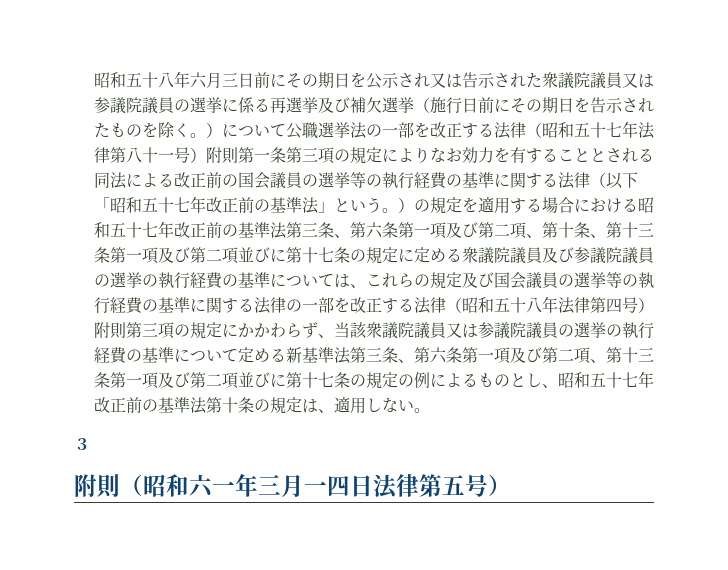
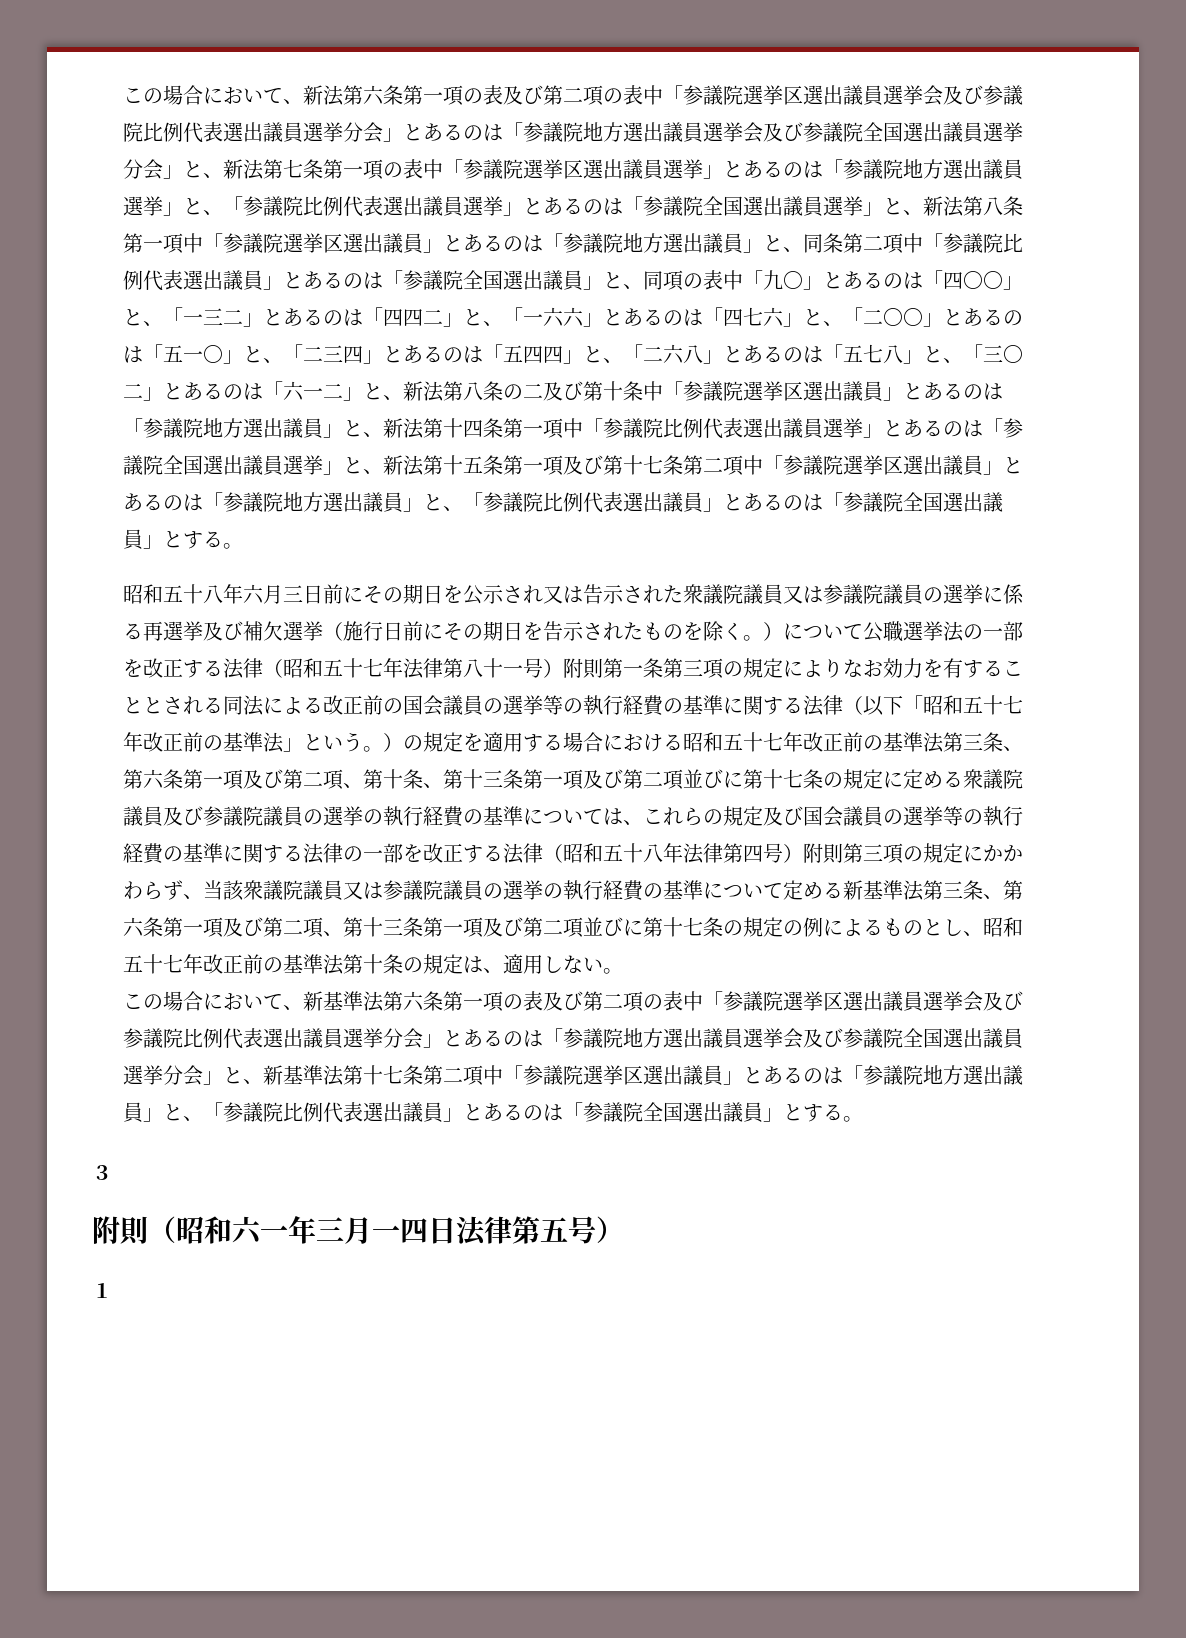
(93, 80) none -> [123,85,1024,106] [123,122,1024,143] [123,159,1024,180] [123,196,1024,217] [123,233,1024,254] [123,270,1024,291] [123,307,1024,327] [123,344,1024,364] [123,381,1004,402] [123,418,1024,439] [123,455,1024,476] [123,492,1004,513] [123,529,244,549] この場合において、新法第六条第一項の表及び第二項の表中「参議院選挙区選出議員選挙会及び参議院比例代表選出議員選挙分会」とあるのは「参議院地方選出議員選挙会及び参議院全国選出議員選挙分会」と、新法第七条第一項の表中「参議院選挙区選出議員選挙」とあるのは「参議院地方選出議員選挙」と、「参議院比例代表選出議員選挙」とあるのは「参議院全国選出議員選挙」と、新法第八条第一項中「参議院選挙区選出議員」とあるのは「参議院地方選出議員」と、同条第二項中「参議院比例代表選出議員」とあるのは「参議院全国選出議員」と、同項の表中「九〇」とあるのは「四〇〇」と、「一三二」とあるのは「四四二」と、「一六六」とあるのは「四七六」と、「二〇〇」とあるのは「五一〇」と、「二三四」とあるのは「五四四」と、「二六八」とあるのは「五七八」と、「三〇二」とあるのは「六一二」と、新法第八条の二及び第十条中「参議院選挙区選出議員」とあるのは「参議院地方選出議員」と、新法第十四条第一項中「参議院比例代表選出議員選挙」とあるのは「参議院全国選出議員選挙」と、新法第十五条第一項及び第十七条第二項中「参議院選挙区選出議員」とあるのは「参議院地方選出議員」と、「参議院比例代表選出議員」とあるのは「参議院全国選出議員」とする。 //
(430, 410) none -> [123,991,1024,1012] [123,1028,1024,1049] [123,1065,1024,1086] [123,1102,864,1123] // この場合において、新基準法第六条第一項の表及び第二項の表中「参議院選挙区選出議員選挙会及び参議院比例代表選出議員選挙分会」とあるのは「参議院地方選出議員選挙会及び参議院全国選出議員選挙分会」と、新基準法第十七条第二項中「参議院選挙区選出議員」とあるのは「参議院地方選出議員」と、「参議院比例代表選出議員」とあるのは「参議院全国選出議員」とする。
(511, 485) none -> [92,1283,112,1298] // １

